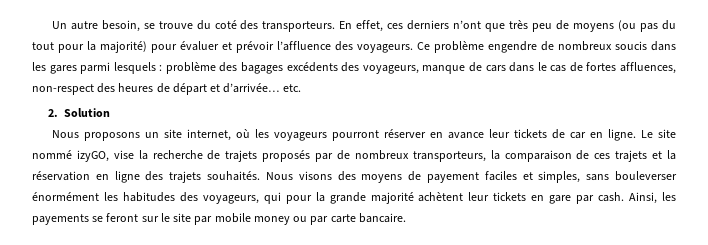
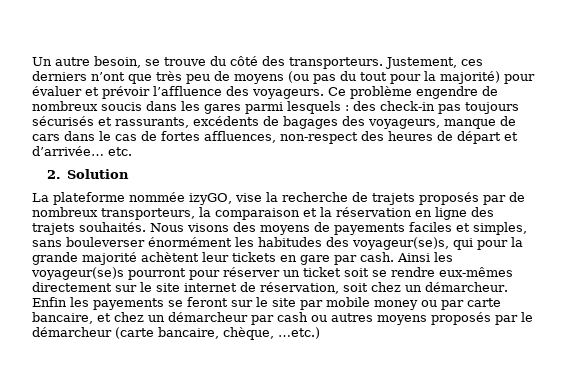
[214,20,237,29] coté -> [230,56,258,66] côté
[339,20,384,32] En effet, -> [385,57,457,69] Justement,
[165,62,338,74] problème des bagages excédents -> [353,101,519,114] [32,116,338,129] des check-in pas toujours sécurisés et rassurants, excédents de bagages
[51,129,676,141] [32,150,72,159] Nous proposons un site internet, où les voyageurs pourront réserver en avance leur tickets de car en ligne. Le site nommé -> [32,192,185,205] La plateforme nommée
[576,150,648,162] de ces trajets -> (300, 214) none
[426,172,479,183] payement -> [334,223,405,235] payements
[202,195,259,204] voyageurs, -> [352,237,449,250] voyageur(se)s,
[629,192,658,204] Ainsi, -> [397,252,453,262] [31,267,513,280] [32,282,508,294] [32,297,67,307] Ainsi les voyageur(se)s pourront pour réserver un ticket soit se rendre eux-mêmes directement sur le site internet de réservation, soit chez un démarcheur. Enfin
[358,213,406,223] bancaire. -> [32,312,533,325] [32,327,320,340] bancaire, et chez un démarcheur par cash ou autres moyens proposés par le démarcheur (carte bancaire, chèque, …etc.)

